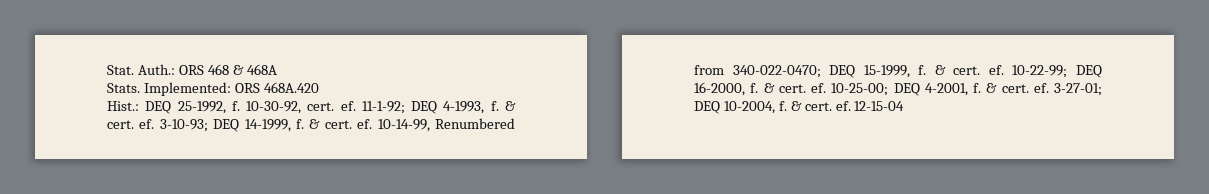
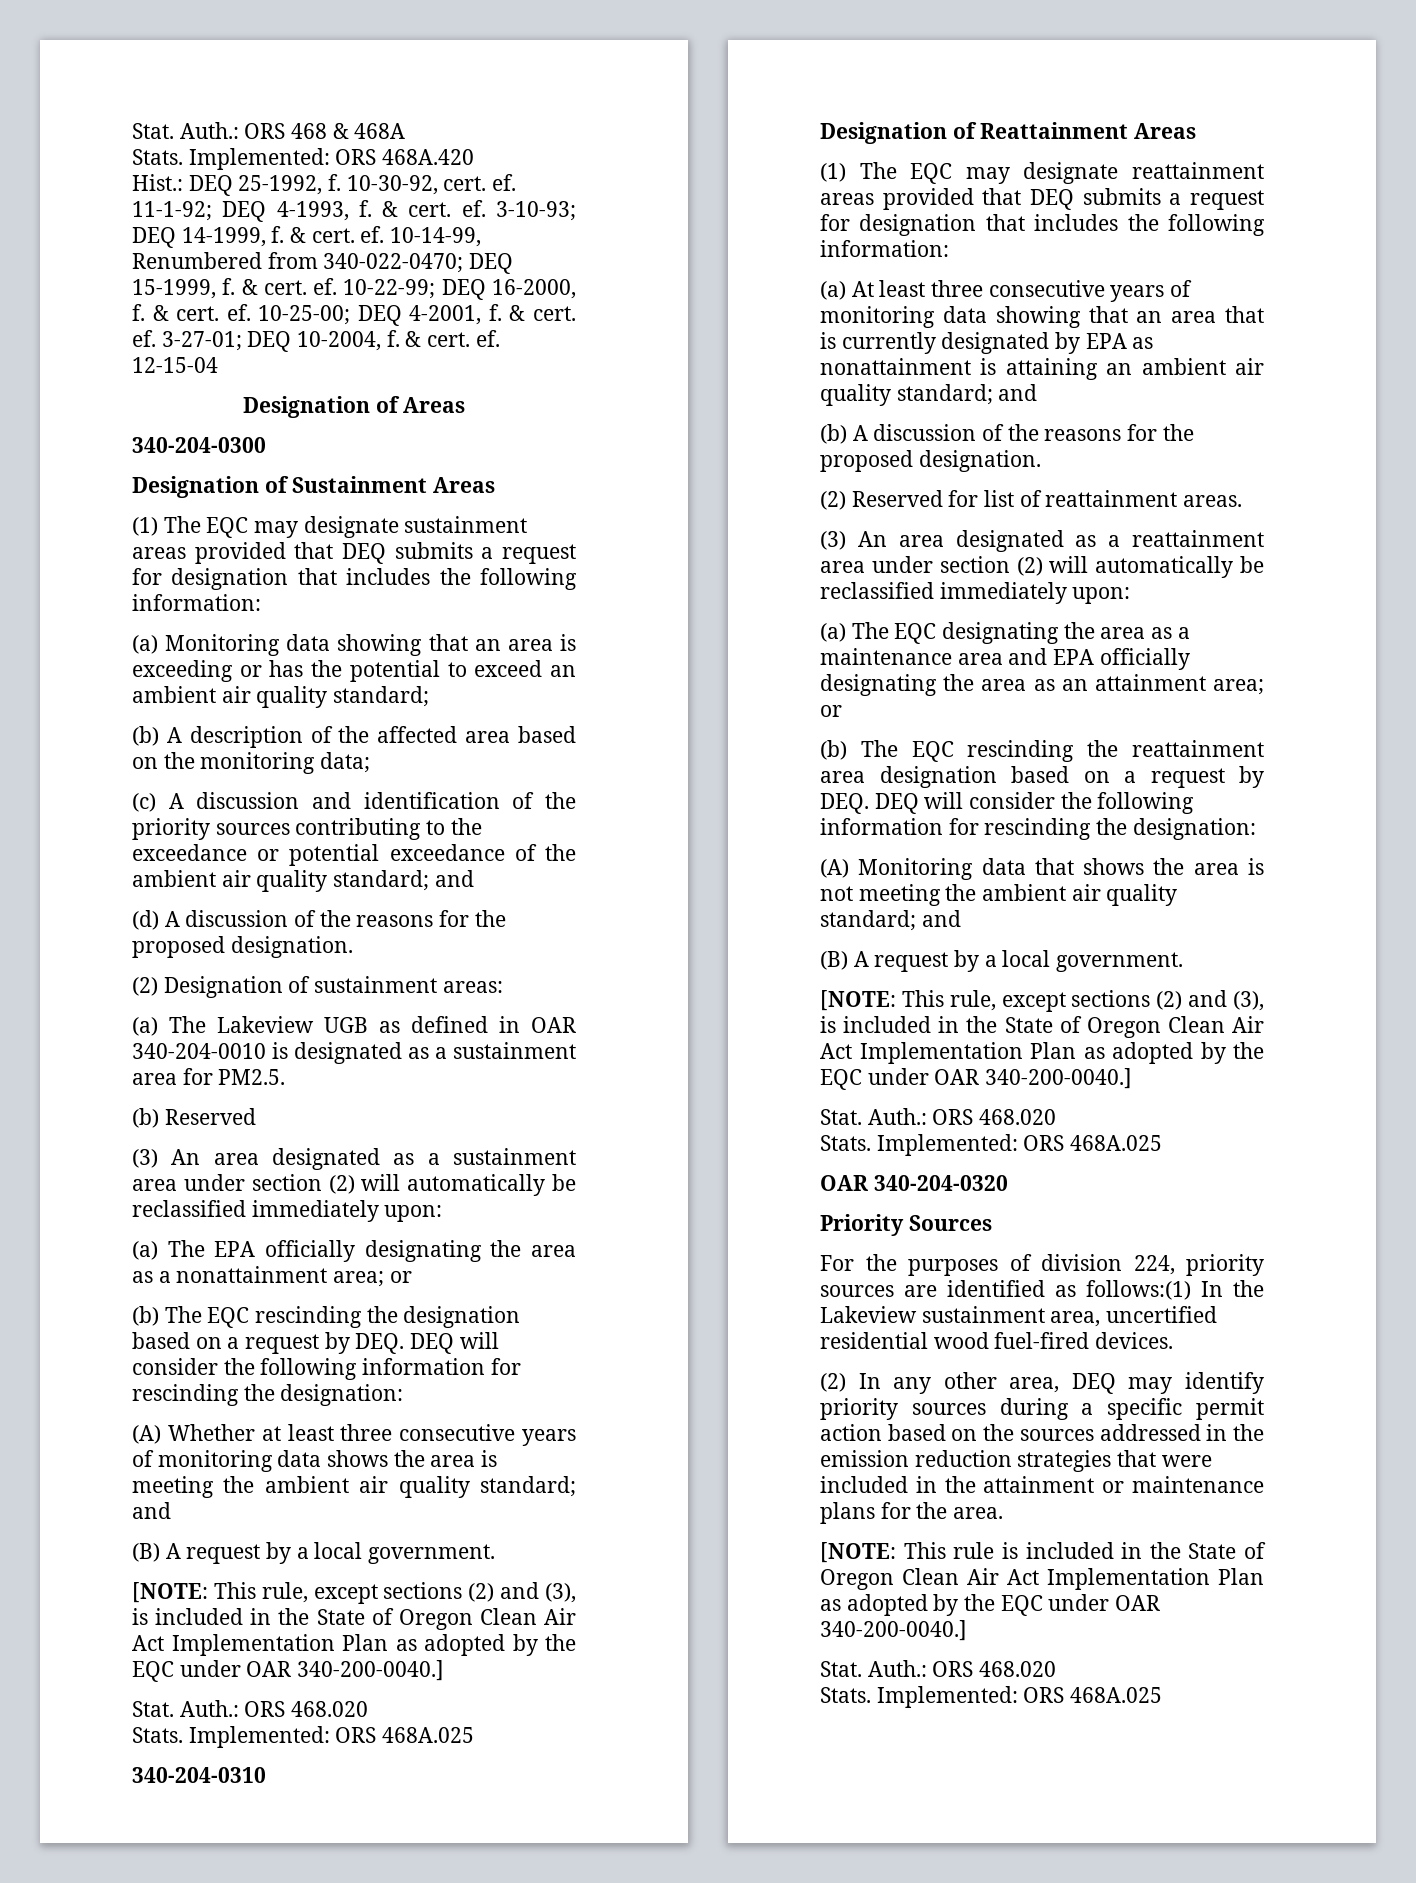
(905, 106) none -> [242,396,466,418] [132,437,266,453] [132,476,496,498] [132,516,528,538] [132,542,576,564] [132,568,577,590] [132,594,261,611] [132,634,577,656] [132,660,576,682] [132,686,430,708] [132,726,576,748] [132,752,371,774] [132,792,576,812] [132,818,482,840] [132,844,576,866] [132,870,474,892] [132,910,506,930] [132,936,353,958] [132,976,503,998] [132,1016,576,1036] [132,1042,576,1064] [132,1068,286,1085] [132,1108,256,1128] [132,1148,576,1170] [132,1174,576,1196] [132,1200,443,1222] [132,1240,576,1262] [132,1266,412,1287] [132,1306,521,1328] [132,1332,499,1354] [132,1358,521,1380] [132,1384,404,1406] [132,1424,576,1446] [132,1450,498,1472] [132,1476,576,1498] [132,1502,171,1519] [132,1542,496,1564] [132,1582,576,1604] [132,1608,576,1630] [132,1634,576,1656] [132,1660,445,1682] [132,1700,369,1717] [132,1726,475,1748] [132,1767,266,1783] [820,122,1197,144] [820,162,1264,184] [820,188,1264,210] [820,214,1265,236] [820,240,949,257] [820,280,1193,302] [820,306,1264,328] [820,332,1154,354] [820,358,1264,380] [820,384,1038,406] [820,424,1194,444] [820,450,1041,472] [820,490,1243,510] [820,530,1264,552] [820,556,1264,578] [820,582,1131,604] [820,622,1190,644] [820,648,1190,670] [820,674,1264,696] [820,705,842,717] [820,740,1264,762] [820,766,1264,788] [820,792,1195,814] [820,818,1256,840] [820,858,1264,880] [820,884,1178,906] [820,910,961,931] [820,950,1184,972] [820,990,1264,1012] [820,1016,1264,1038] [820,1042,1264,1064] [820,1068,1133,1090] [820,1108,1057,1125] [820,1134,1163,1156] [820,1175,1008,1191] [820,1214,992,1236] [820,1254,1264,1276] [820,1280,1264,1300] [820,1306,1218,1327] [820,1332,1174,1349] [820,1372,1264,1394] [820,1398,1264,1420] [820,1424,1264,1441] [820,1450,1212,1472] [820,1476,1264,1493] [820,1502,1004,1524] [820,1542,1266,1563] [820,1568,1264,1590] [820,1594,1161,1616] [820,1620,967,1641] [820,1660,1057,1677] [820,1686,1163,1708] // Designation of Areas // 340-204-0300 // Designation of Sustainment Areas // (1) The EQC may designate sustainment areas provided that DEQ submits a request for designation that includes the following information: // (a) Monitoring data showing that an area is exceeding or has the potential to exceed an ambient air quality standard; // (b) A description of the affected area based on the monitoring data; // (c) A discussion and identification of the priority sources contributing to the exceedance or potential exceedance of the ambient air quality standard; and // (d) A discussion of the reasons for the proposed designation. // (2) Designation of sustainment areas: // (a) The Lakeview UGB as defined in OAR 340-204-0010 is designated as a sustainment area for PM2.5. // (b) Reserved // (3) An area designated as a sustainment area under section (2) will automatically be reclassified immediately upon: // (a) The EPA officially designating the area as a nonattainment area; or // (b) The EQC rescinding the designation based on a request by DEQ. DEQ will consider the following information for rescinding the designation: // (A) Whether at least three consecutive years of monitoring data shows the area is meeting the ambient air quality standard; and // (B) A request by a local government. // [NOTE: This rule, except sections (2) and (3), is included in the State of Oregon Clean Air Act Implementation Plan as adopted by the EQC under OAR 340-200-0040.] // Stat. Auth.: ORS 468.020 // Stats. Implemented: ORS 468A.025 // 340-204-0310 // Designation of Reattainment Areas // (1) The EQC may designate reattainment areas provided that DEQ submits a request for designation that includes the following information: // (a) At least three consecutive years of monitoring data showing that an area that is currently designated by EPA as nonattainment is attaining an ambient air quality standard; and // (b) A discussion of the reasons for the proposed designation. // (2) Reserved for list of reattainment areas. // (3) An area designated as a reattainment area under section (2) will automatically be reclassified immediately upon: // (a) The EQC designating the area as a maintenance area and EPA officially designating the area as an attainment area; or // (b) The EQC rescinding the reattainment area designation based on a request by DEQ. DEQ will consider the following information for rescinding the designation: // (A) Monitoring data that shows the area is not meeting the ambient air quality standard; and // (B) A request by a local government. // [NOTE: This rule, except sections (2) and (3), is included in the State of Oregon Clean Air Act Implementation Plan as adopted by the EQC under OAR 340-200-0040.] // Stat. Auth.: ORS 468.020 // Stats. Implemented: ORS 468A.025 // OAR 340-204-0320 // Priority Sources // For the purposes of division 224, priority sources are identified as follows:(1) In the Lakeview sustainment area, uncertified residential wood fuel-fired devices. // (2) In any other area, DEQ may identify priority sources during a specific permit action based on the sources addressed in the emission reduction strategies that were included in the attainment or maintenance plans for the area. // [NOTE: This rule is included in the State of Oregon Clean Air Act Implementation Plan as adopted by the EQC under OAR 340-200-0040.] // Stat. Auth.: ORS 468.020 // Stats. Implemented: ORS 468A.025

